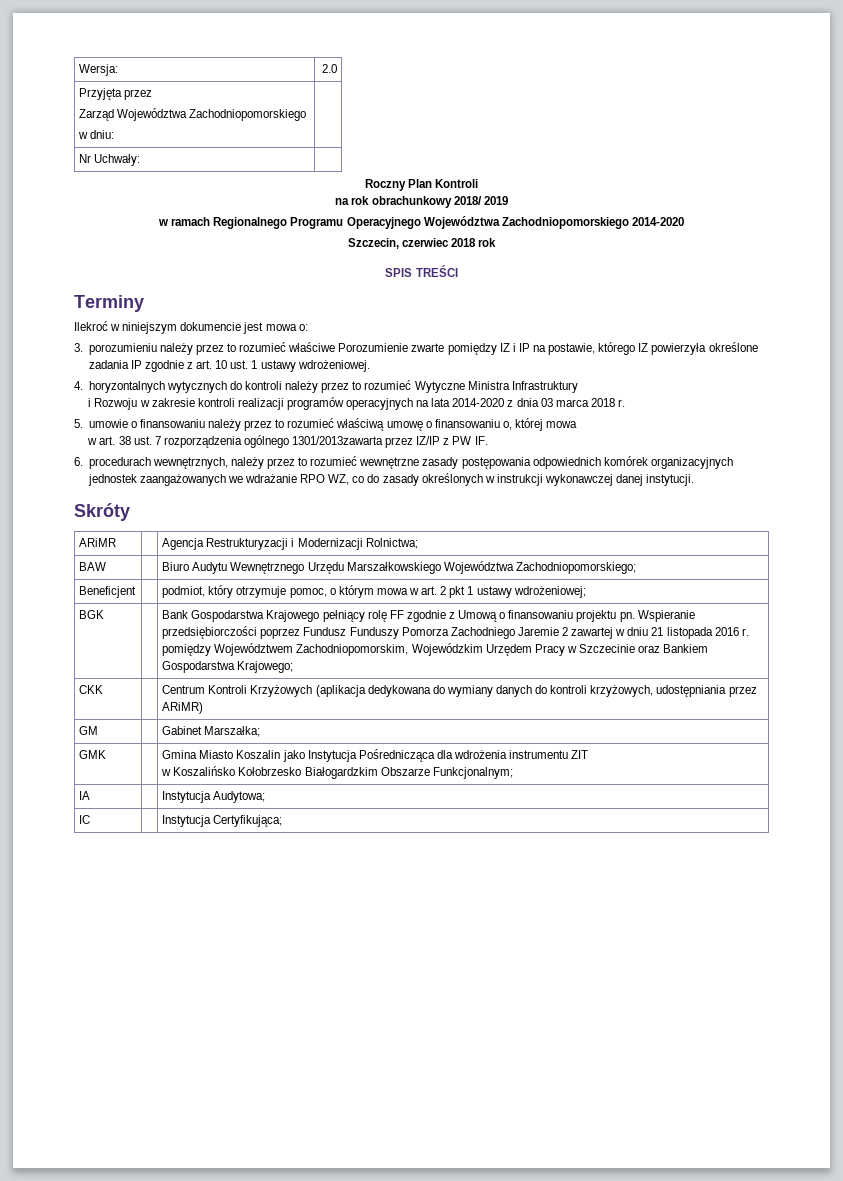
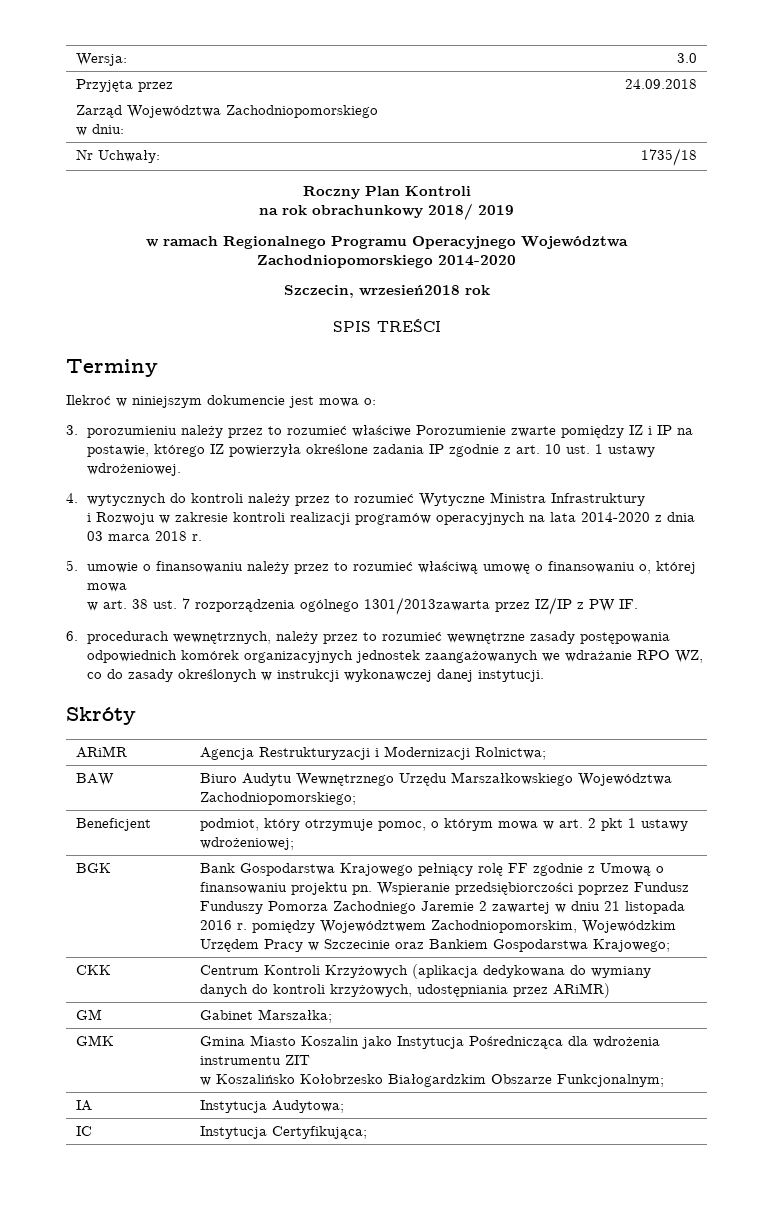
[321,64,337,73] 2.0 -> [676,53,697,63] 3.0
(115, 134) none -> [624,79,697,89] 24.09.2018
(141, 160) none -> [640,148,697,166] 1735/18
[401,238,477,247] czerwiec 2018 -> [358,285,460,296] wrzesień2018
[88,381,165,393] horyzontalnych -> (78, 498) none

